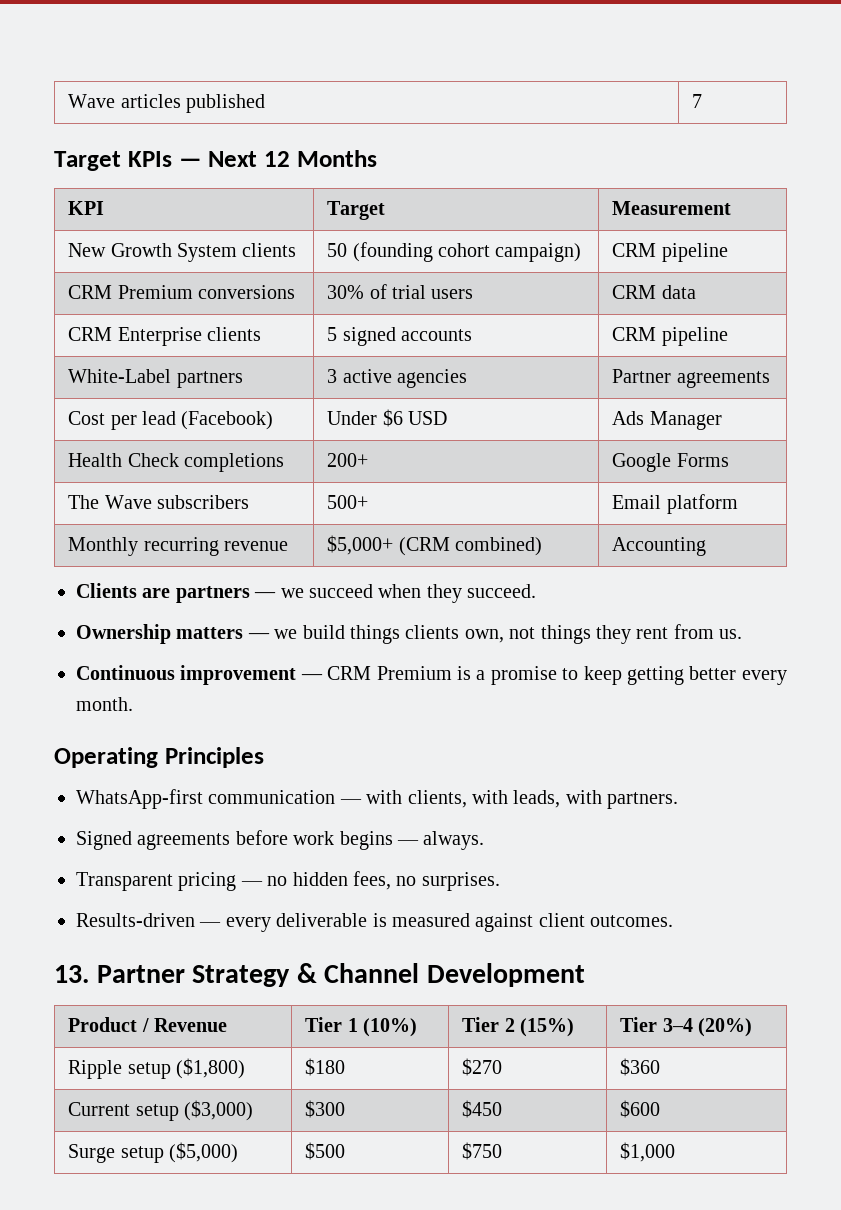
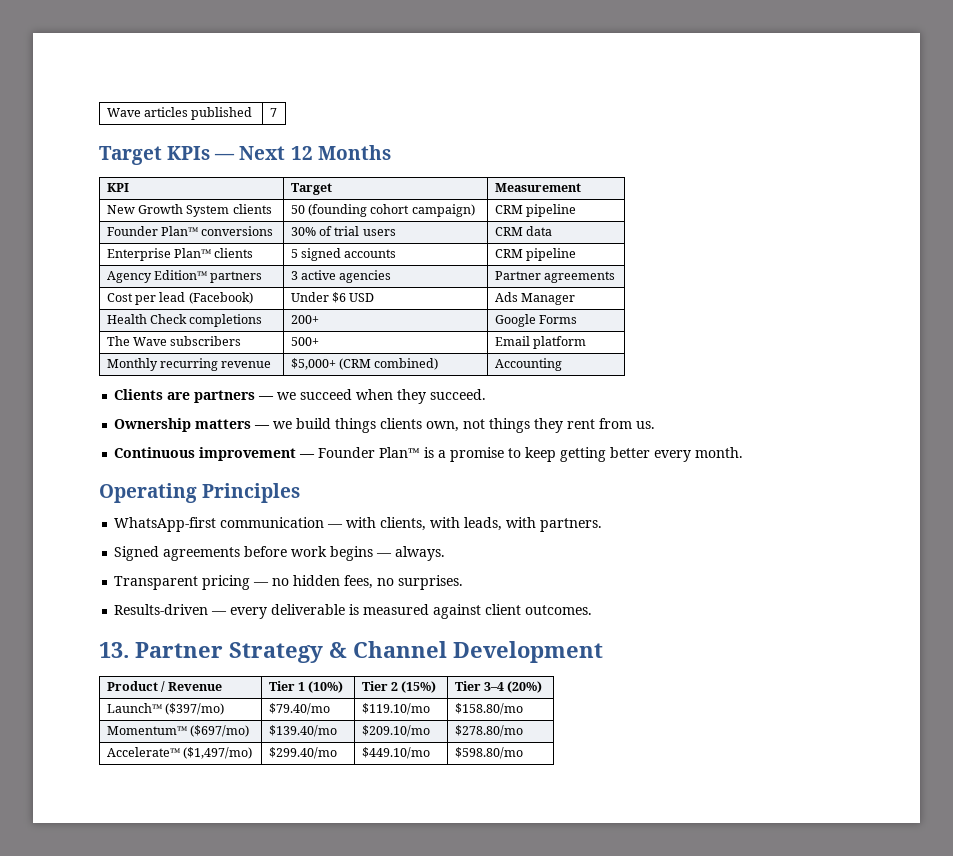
[68,285,193,299] CRM Premium -> [106,226,198,236] Founder Plan™
[68,327,202,346] CRM Enterprise -> [106,248,211,261] Enterprise Plan™
[68,369,172,383] White-Label -> [106,270,207,283] Agency Edition™
[327,666,452,680] CRM Premium -> [318,447,421,458] Founder Plan™
[68,1058,246,1079] [305,1058,346,1076] [462,1058,503,1076] [620,1058,661,1076] [68,1100,254,1121] [305,1100,346,1118] [462,1100,503,1118] [620,1100,661,1118] [68,1142,239,1163] [305,1142,346,1160] [462,1142,503,1160] [620,1142,676,1162] Ripple setup ($1,800) | $180 | $270 | $360 // Current setup ($3,000) | $300 | $450 | $600 // Surge setup ($5,000) | $500 | $750 | $1,000 -> [106,703,224,715] [268,703,330,715] [361,703,430,715] [454,703,523,715] [106,725,249,737] [268,725,337,737] [361,725,430,737] [454,725,523,737] [106,747,252,759] [268,747,337,759] [361,747,430,759] [454,747,523,759] Launch™ ($397/mo) | $79.40/mo | $119.10/mo | $158.80/mo // Momentum™ ($697/mo) | $139.40/mo | $209.10/mo | $278.80/mo // Accelerate™ ($1,497/mo) | $299.40/mo | $449.10/mo | $598.80/mo

